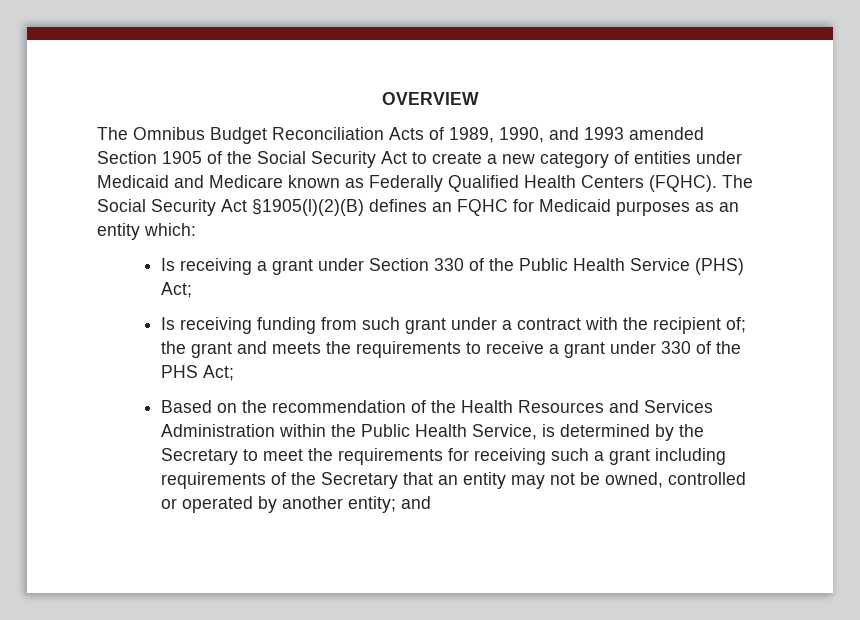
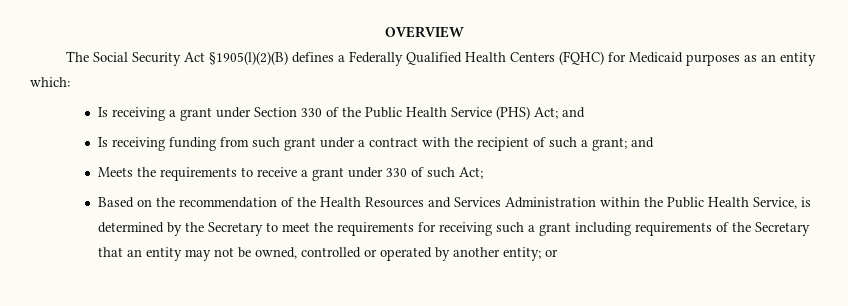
[133,127,704,144] [97,151,742,168] [97,175,753,192] Omnibus Budget Reconciliation Acts of 1989, 1990, and 1993 amended Section 1905 of the Social Security Act to create a new category of entities under Medicaid and Medicare known as Federally Qualified Health Centers (FQHC). The -> (89, 56) none
[432,199,508,216] an FQHC -> [337,51,604,66] a Federally Qualified Health Centers (FQHC)
(193, 290) none -> [561,107,585,118] and
[726,317,747,333] [161,341,322,358] of; the grant and meets -> [532,137,654,151] [97,167,133,177] of such a grant; and // Meets
[716,341,742,354] [161,365,199,378] the PHS -> [426,167,455,178] such
[401,496,432,509] and -> [544,249,558,257] or

